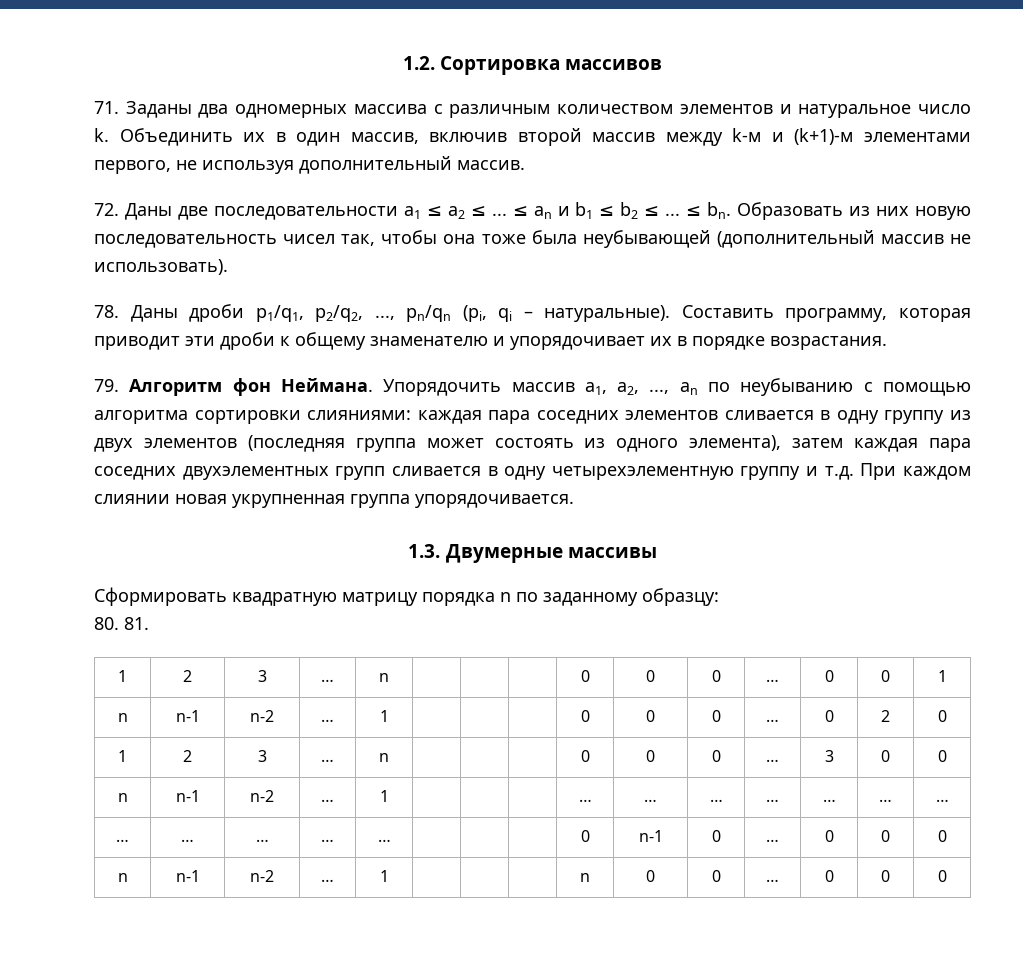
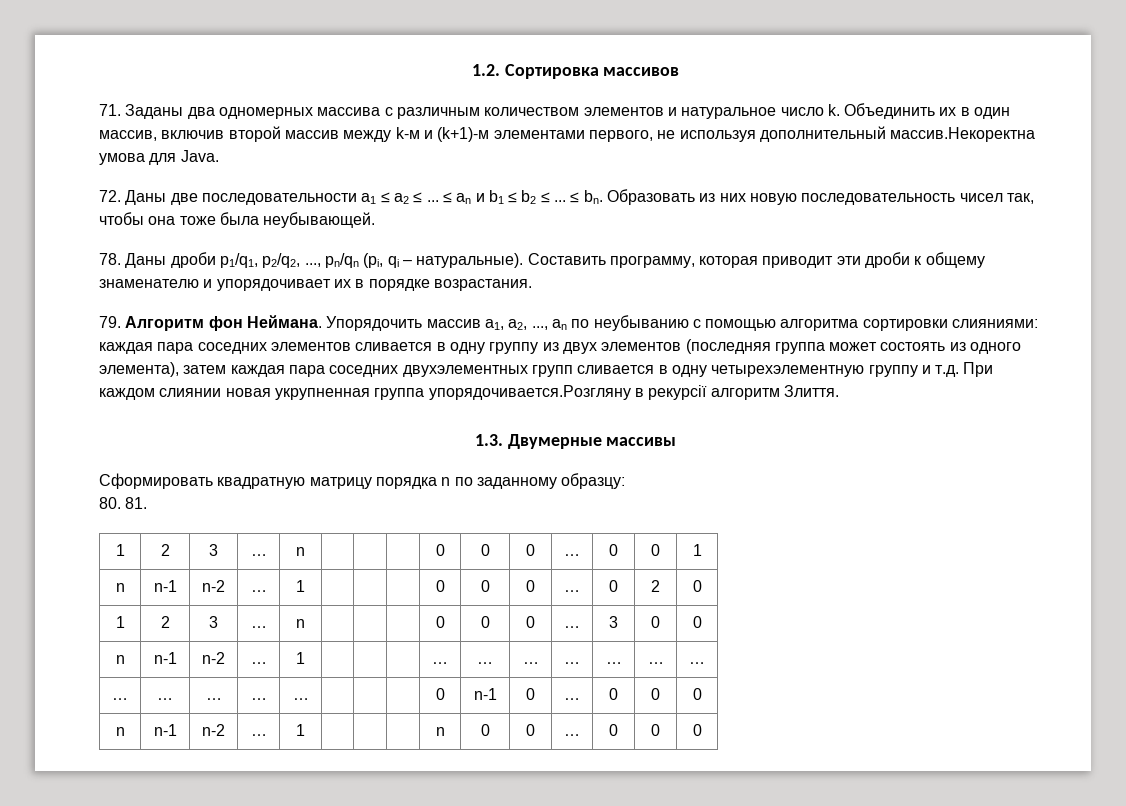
[457,160,525,170] массив. -> [890,127,1036,142] [99,150,219,165] массив.Некоректна умова для Java.
[582,230,972,248] [94,259,228,275] неубывающей (дополнительный массив не использовать). -> [263,212,376,228] неубывающей.
[415,494,574,508] упорядочивается. -> [428,385,839,400] упорядочивается.Розгляну в рекурсії алгоритм Злиття.

